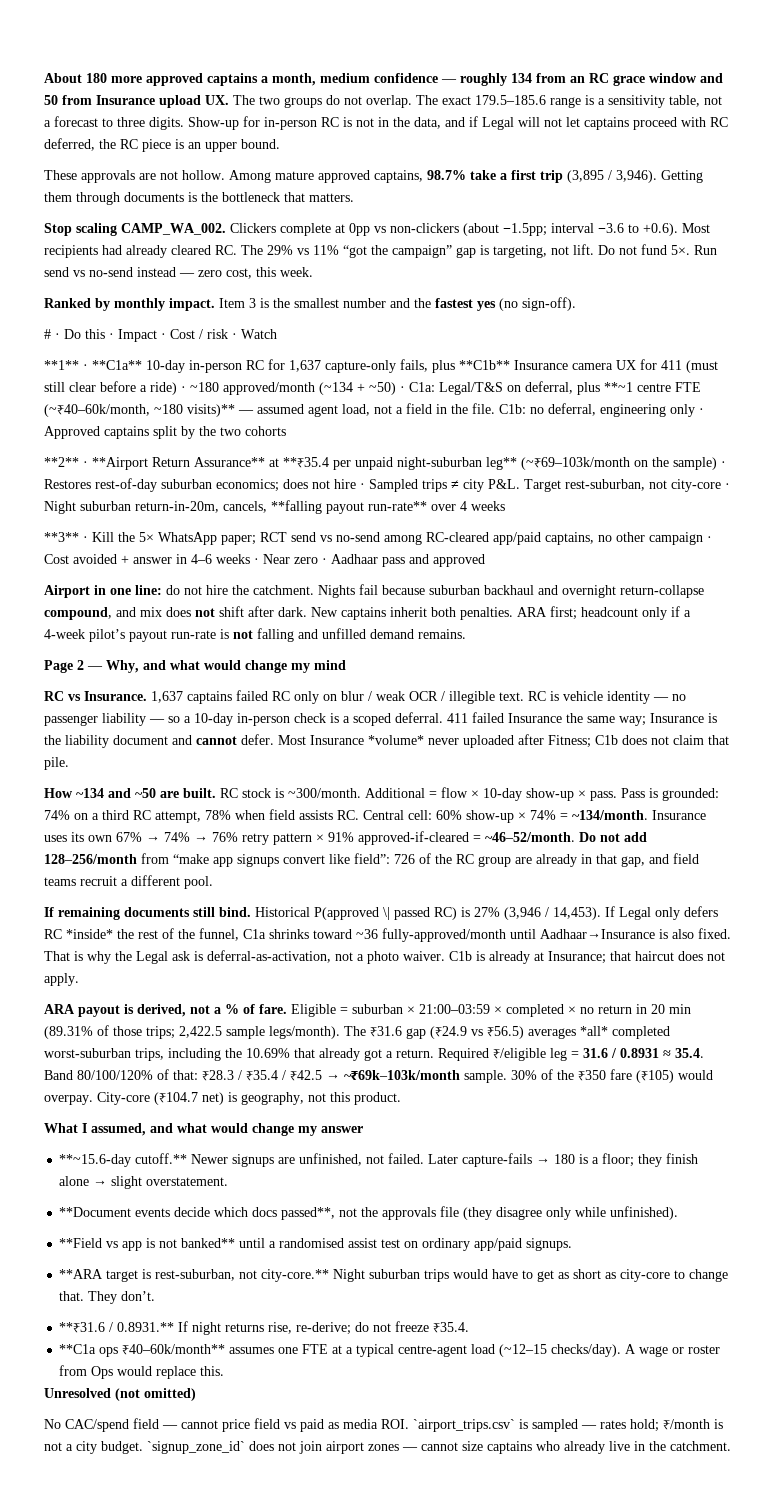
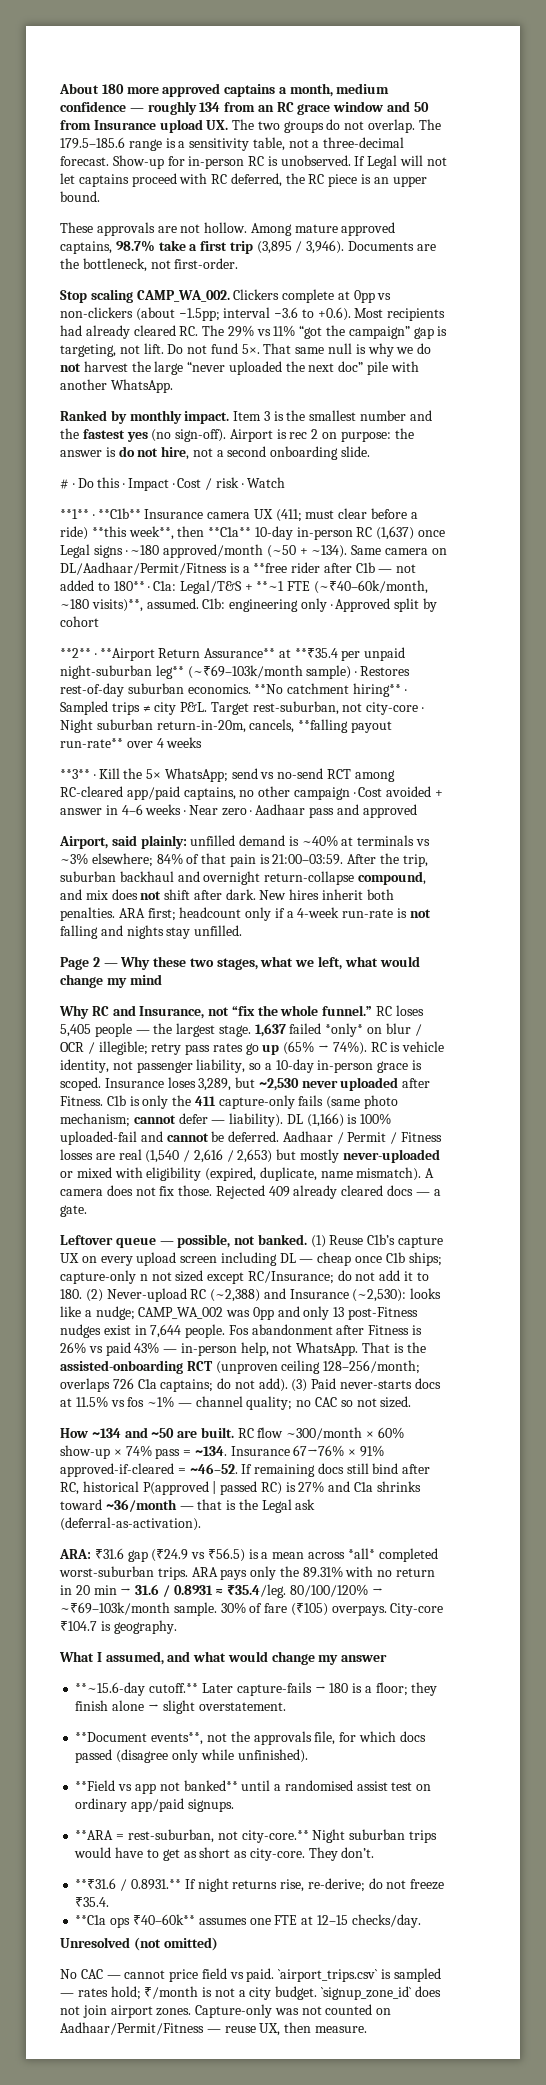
[442,96,471,105] exact -> (441, 124) none
[54,116,184,130] forecast to three digits. -> [323,137,405,148] [60,156,109,166] three-decimal forecast.
[356,116,478,129] not in the data, and if -> [280,155,366,166] unobserved. If
[661,170,703,183] [44,192,354,205] Getting them through documents is the bottleneck that matters. -> [348,241,436,251] [60,258,239,272] Documents are the bottleneck, not first-order.
[694,245,717,255] [44,267,313,279] Run send vs no-send instead — zero cost, this week. -> [263,343,432,357] [60,361,419,375] [60,379,173,393] That same null is why we do not harvest the large “never uploaded the next doc” pile with another WhatsApp.
(576, 304) none -> [229,428,414,442] [60,446,371,460] Airport is rec 2 on purpose: the answer is do not hire, not a second onboarding slide.
[92,359,718,373] [44,381,701,395] [44,403,596,417] **C1a** 10-day in-person RC for 1,637 capture-only fails, plus **C1b** Insurance camera UX for 411 (must still clear before a ride) · ~180 approved/month (~134 + ~50) · C1a: Legal/T&S on deferral, plus **~1 centre FTE (~₹40–60k/month, ~180 visits)** — assumed agent load, not a field in the file. C1b: no deferral, -> [97,508,418,522] [60,526,446,540] [60,544,447,558] [60,562,417,575] [60,580,429,594] [60,598,226,612] **C1b** Insurance camera UX (411; must clear before a ride) **this week**, then **C1a** 10-day in-person RC (1,637) once Legal signs · ~180 approved/month (~50 + ~134). Same camera on DL/Aadhaar/Permit/Fitness is a **free rider after C1b — not added to 180** · C1a: Legal/T&S + **~1 FTE (~₹40–60k/month, ~180 visits)**, assumed. C1b:
[104,426,149,439] captains -> (391, 605) none
[199,426,286,436] the two cohorts -> [60,616,99,627] cohort
[634,457,669,467] on the -> (303, 672) none
[216,479,356,492] economics; does not hire -> [187,683,401,697] economics. **No catchment hiring**
[158,532,380,545] WhatsApp paper; RCT send vs no-send -> [164,768,352,782] WhatsApp; send vs no-send RCT
[44,584,425,598] Airport in one line: do not hire the catchment. Nights fail because -> [59,835,431,849] [60,853,428,867] Airport, said plainly: unfilled demand is ~40% at terminals vs ~3% elsewhere; 84% of that pain is 21:00–03:59. After the trip,
[341,607,386,620] captains -> [289,889,320,900] hires
[89,629,167,642] pilot’s payout -> (340, 912) none
[322,628,466,639] unfilled demand remains. -> [126,925,243,939] nights stay unfilled.
[106,660,166,673] Why, and -> [120,956,343,970] Why these two stages, what we left,
[44,690,319,704] RC vs Insurance. 1,637 captains failed RC only -> [59,1005,424,1019] [60,1023,364,1037] Why RC and Insurance, not “fix the whole funnel.” RC loses 5,405 people — the largest stage. 1,637 failed *only*
[376,691,405,701] weak -> (422, 1030) none
[449,691,686,704] [44,712,717,726] [44,734,729,748] [44,757,69,770] illegible text. RC is vehicle identity — no passenger liability — so a 10-day in-person check is a scoped deferral. 411 failed Insurance the same way; Insurance is the liability document and cannot defer. Most Insurance *volume* never uploaded after Fitness; C1b does not claim that pile. -> [98,1041,445,1055] [60,1059,423,1073] [60,1077,431,1091] [60,1095,399,1109] [60,1113,392,1127] [60,1131,443,1145] [60,1149,440,1163] [60,1167,435,1181] [60,1185,441,1199] [60,1205,87,1217] [60,1234,444,1248] [60,1252,442,1266] [60,1270,429,1284] [60,1288,442,1302] [60,1306,419,1320] [60,1324,423,1338] [60,1342,426,1356] [60,1360,421,1374] [60,1378,441,1392] [60,1396,412,1410] illegible; retry pass rates go up (65% → 74%). RC is vehicle identity, not passenger liability, so a 10-day in-person grace is scoped. Insurance loses 3,289, but ~2,530 never uploaded after Fitness. C1b is only the 411 capture-only fails (same photo mechanism; cannot defer — liability). DL (1,166) is 100% uploaded-fail and cannot be deferred. Aadhaar / Permit / Fitness losses are real (1,540 / 2,616 / 2,653) but mostly never-uploaded or mixed with eligibility (expired, duplicate, name mismatch). A camera does not fix those. Rejected 409 already cleared docs — a gate. // Leftover queue — possible, not banked. (1) Reuse C1b’s capture UX on every upload screen including DL — cheap once C1b ships; capture-only n not sized except RC/Insurance; do not add it to 180. (2) Never-upload RC (~2,388) and Insurance (~2,530): looks like a nudge; CAMP_WA_002 was 0pp and only 13 post-Fitness nudges exist in 7,644 people. Fos abandonment after Fitness is 26% vs paid 43% — in-person help, not WhatsApp. That is the assisted-onboarding RCT (unproven ceiling 128–256/month; overlaps 726 C1a captains; do not add). (3) Paid never-starts docs at 11.5% vs fos ~1% — channel quality; no CAC so not sized.
[242,787,719,801] [44,809,706,823] [44,831,647,845] [44,853,699,867] [44,875,213,889] [44,906,718,920] [44,928,731,942] [44,950,725,964] [44,973,79,986] [44,1004,576,1017] stock is ~300/month. Additional = flow × 10-day show-up × pass. Pass is grounded: 74% on a third RC attempt, 78% when field assists RC. Central cell: 60% show-up × 74% = ~134/month. Insurance uses its own 67% → 74% → 76% retry pattern × 91% approved-if-cleared = ~46–52/month. Do not add 128–256/month from “make app signups convert like field”: 726 of the RC group are already in that gap, and field teams recruit a different pool. // If remaining documents still bind. Historical P(approved \| passed RC) is 27% (3,946 / 14,453). If Legal only defers RC *inside* the rest of the funnel, C1a shrinks toward ~36 fully-approved/month until Aadhaar→Insurance is also fixed. That is why the Legal ask is deferral-as-activation, not a photo waiver. C1b is already at Insurance; that haircut does not apply. // ARA payout is derived, not a % of fare. Eligible = suburban × 21:00–03:59 × completed × -> [257,1427,404,1440] [60,1445,385,1459] [60,1463,431,1477] [60,1481,421,1495] [60,1499,316,1513] [60,1517,201,1531] [59,1548,438,1562] [59,1566,374,1580] flow ~300/month × 60% show-up × 74% pass = ~134. Insurance 67→76% × 91% approved-if-cleared = ~46–52. If remaining docs still bind after RC, historical P(approved | passed RC) is 27% and C1a shrinks toward ~36/month — that is the Legal ask (deferral-as-activation). // ARA: ₹31.6 gap (₹24.9 vs ₹56.5) is a mean across *all* completed worst-suburban trips. ARA pays only the 89.31% with
[44,1025,670,1039] [44,1048,704,1061] [44,1069,713,1083] [44,1092,401,1105] (89.31% of those trips; 2,422.5 sample legs/month). The ₹31.6 gap (₹24.9 vs ₹56.5) averages *all* completed worst-suburban trips, including the 10.69% that already got a return. Required ₹/eligible leg = 31.6 / 0.8931 ≈ 35.4. Band 80/100/120% of that: ₹28.3 / ₹35.4 / ₹42.5 → ~₹69k–103k/month sample. 30% of the ₹350 fare (₹105) would overpay. City-core (₹104.7 net) is geography, not this product. -> [120,1584,383,1598] [60,1602,444,1616] [60,1620,177,1634] → 31.6 / 0.8931 ≈ ₹35.4/leg. 80/100/120% → ~₹69–103k/month sample. 30% of fare (₹105) overpays. City-core ₹104.7 is geography.
[191,1153,425,1167] Newer signups are unfinished, not failed. -> (199, 1688) none
[135,1206,543,1220] events decide which docs passed**, not the approvals file (they disagree -> [151,1731,426,1745] [75,1749,169,1763] events**, not the approvals file, for which docs passed (disagree
[146,1238,156,1248] is -> (156, 1788) none
[106,1269,152,1282] target is -> [116,1834,125,1840] =
[620,1269,729,1282] [59,1291,85,1301] city-core to change that. -> [249,1848,305,1861] city-core.
[122,1344,226,1355] ₹40–60k/month** -> [132,1914,195,1925] ₹40–60k**
[346,1344,721,1357] [59,1365,225,1379] a typical centre-agent load (~12–15 checks/day). A wage or roster from Ops would replace this. -> [316,1914,421,1928] 12–15 checks/day.
[65,1418,159,1432] CAC/spend field -> [80,1969,103,1979] CAC
[300,1419,409,1432] paid as media ROI. -> [246,1968,275,1982] paid.
[368,1441,731,1454] zones — cannot size captains who already live in the catchment. -> [156,2004,392,2018] [60,2022,367,2036] zones. Capture-only was not counted on Aadhaar/Permit/Fitness — reuse UX, then measure.

